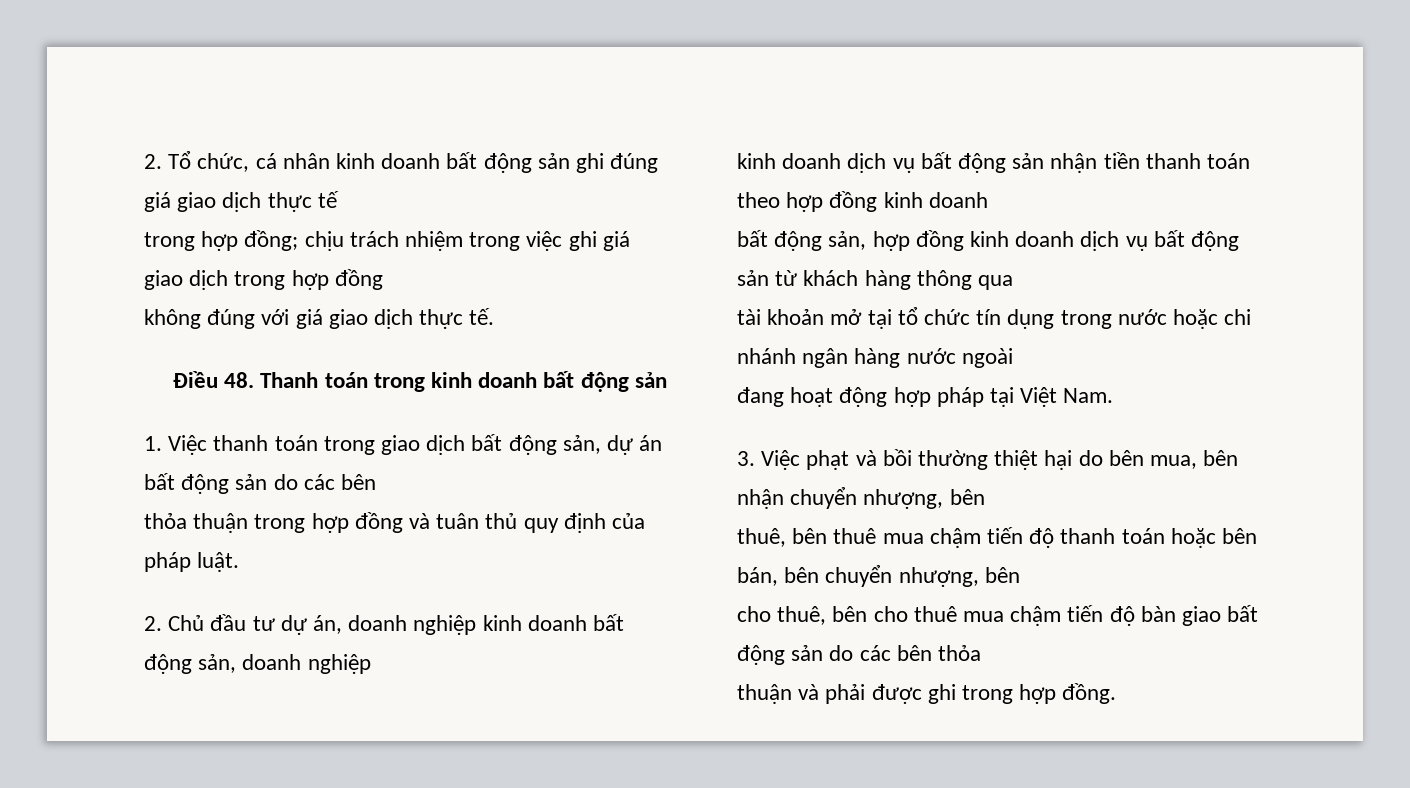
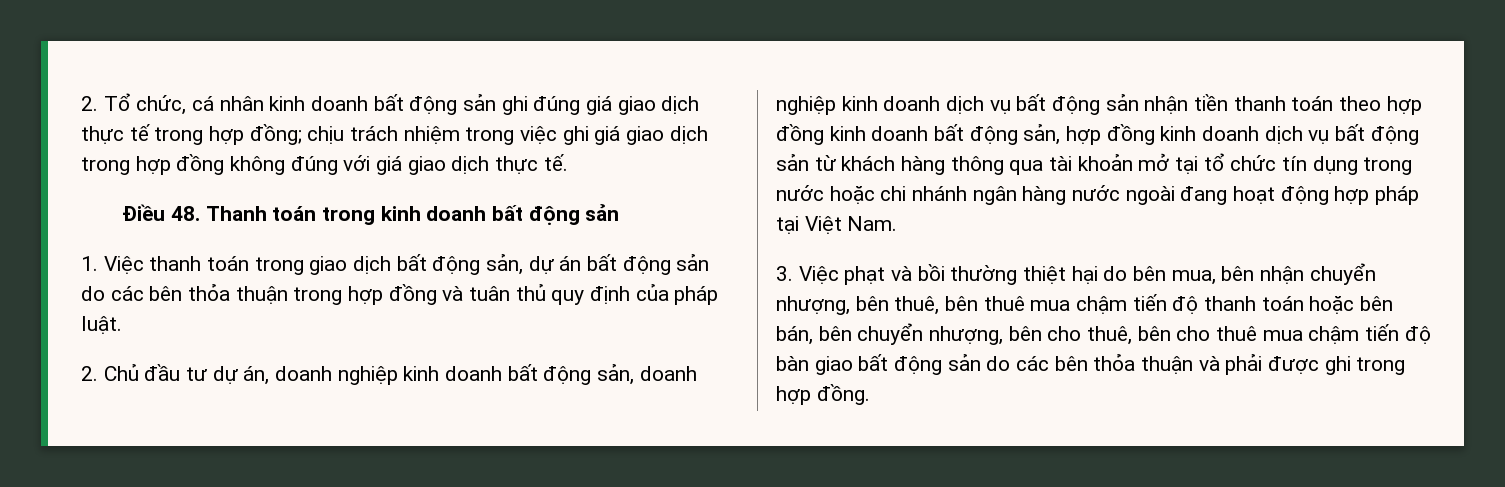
(339, 199) // -> (150, 132) none
(383, 279) // -> (225, 164) none
(377, 482) // -> (183, 293) none
(371, 664) // -> (836, 105) none
(988, 200) // -> (929, 133) none
(1014, 282) // -> (1044, 167) none
(1013, 358) // -> (1175, 195) none
(985, 497) // -> (889, 303) none
(1020, 575) // -> (1042, 333) none
(982, 653) // -> (1136, 362) none

